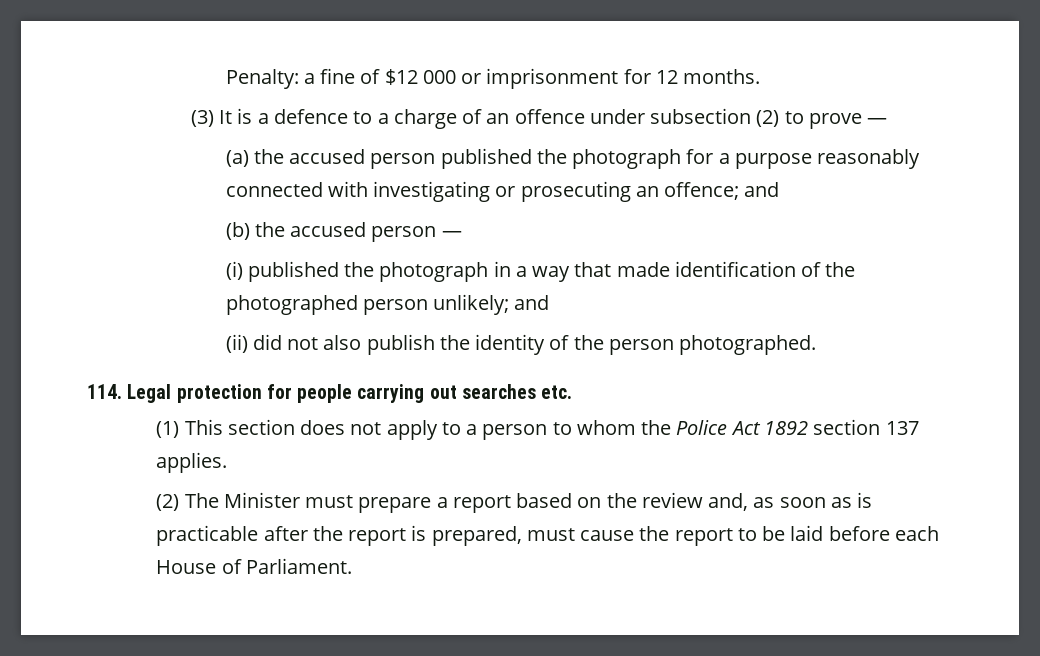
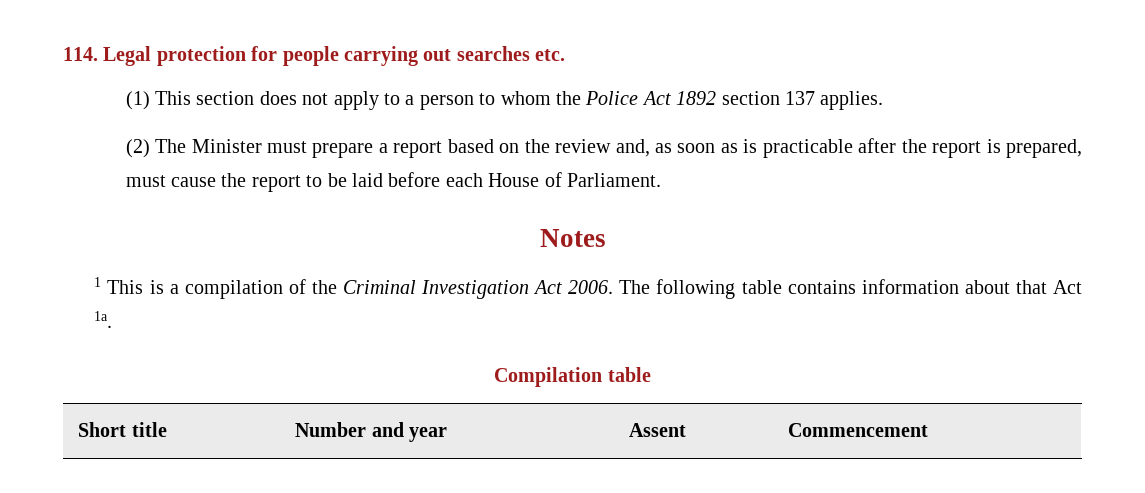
[225,68,761,89] [190,108,888,129] [225,148,921,169] [225,181,780,202] [225,222,462,242] [225,261,856,282] [225,294,550,315] [225,334,817,355] Penalty: a fine of $12 000 or imprisonment for 12 months. // (3) It is a defence to a charge of an offence under subsection (2) to prove — // (a) the accused person published the photograph for a purpose reasonably connected with investigating or prosecuting an offence; and // (b) the accused person — // (i) published the photograph in a way that made identification of the photographed person unlikely; and // (ii) did not also publish the identity of the person photographed. // -> (63, 54) none
(352, 566) none -> [539,229,606,247] [94,277,1082,299] [94,311,113,328] [494,367,651,387] [78,422,167,437] [295,422,448,442] [629,423,687,437] [788,423,929,437] // Notes // 1 This is a compilation of the Criminal Investigation Act 2006. The following table contains information about that Act 1a. // Compilation table // Short title | Number and year | Assent | Commencement

